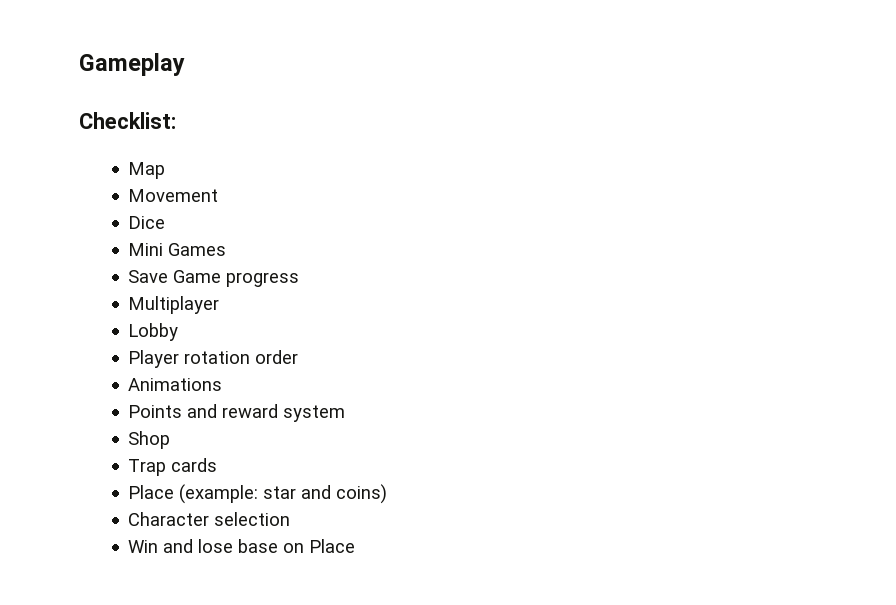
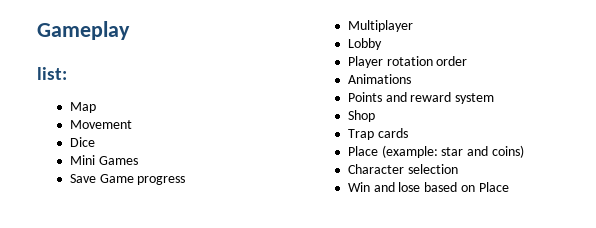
[79,112,176,129] Checklist: -> [37,67,67,80] list:
[238,539,279,553] base -> [424,182,458,192] based

